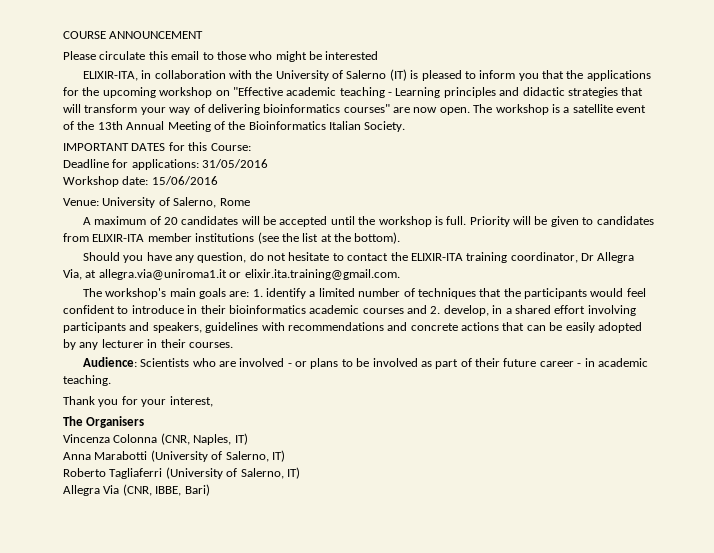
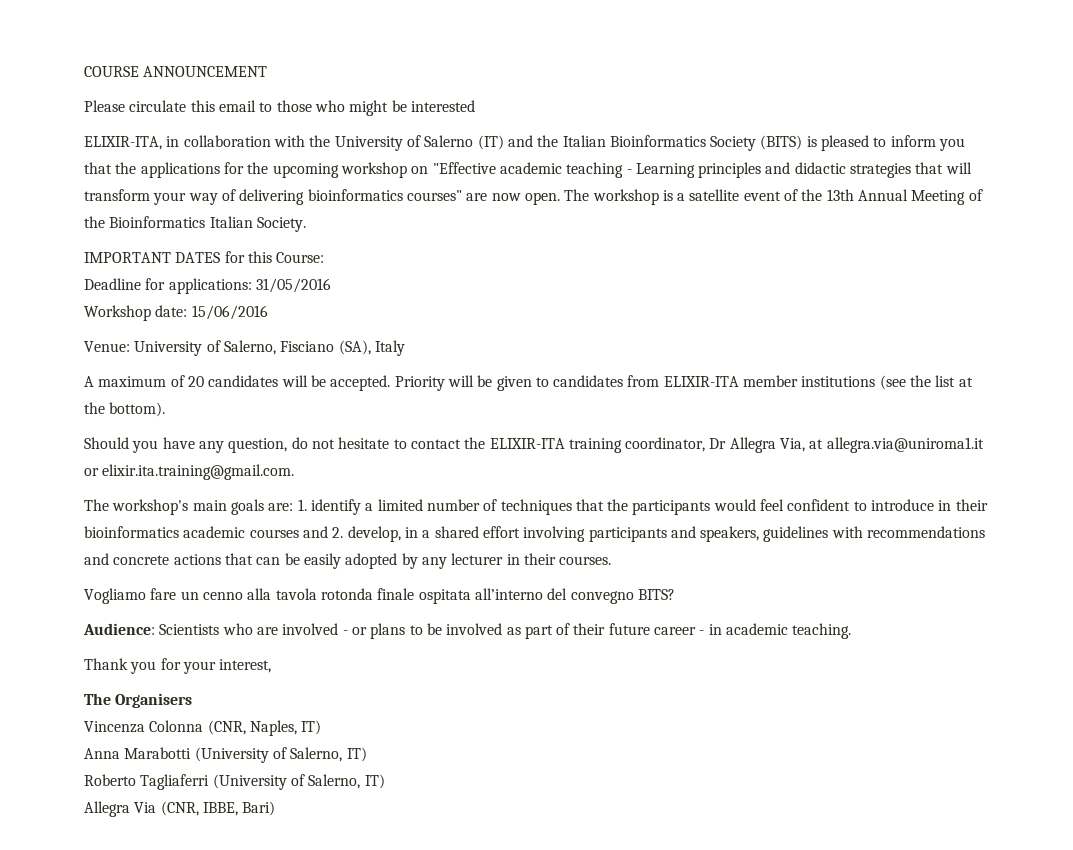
(407, 75) none -> [507,135,803,151] and the Italian Bioinformatics Society (BITS)
[219,198,250,206] Rome -> [280,340,405,356] Fisciano (SA), Italy
[279,216,467,227] accepted until the workshop is full. -> [330,375,391,391] accepted.
(233, 345) none -> [84,588,675,604] // Vogliamo fare un cenno alla tavola rotonda finale ospitata all’interno del convegno BITS?

